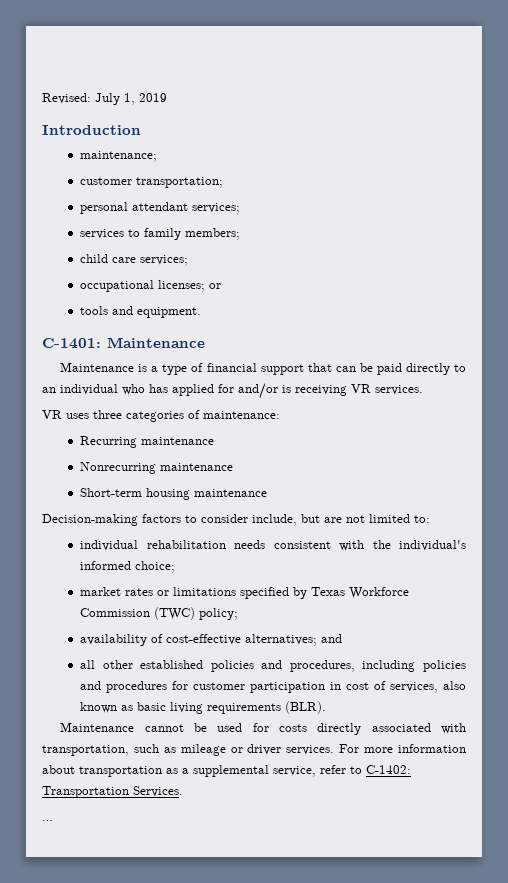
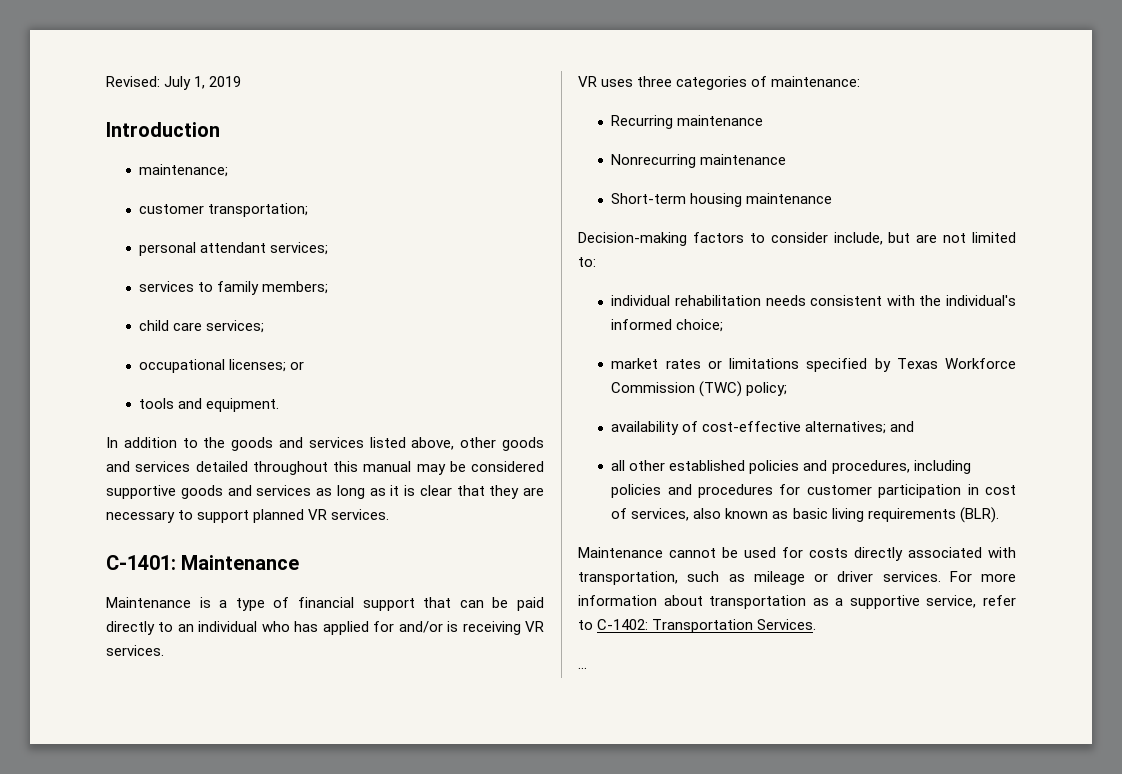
(202, 312) none -> [106,437,544,451] [106,461,544,475] [106,485,544,499] [106,509,390,523] // In addition to the goods and services listed above, other goods and services detailed throughout this manual may be considered supportive goods and services as long as it is clear that they are necessary to support planned VR services.
[193,765,269,777] supplemental -> [849,595,920,609] supportive

